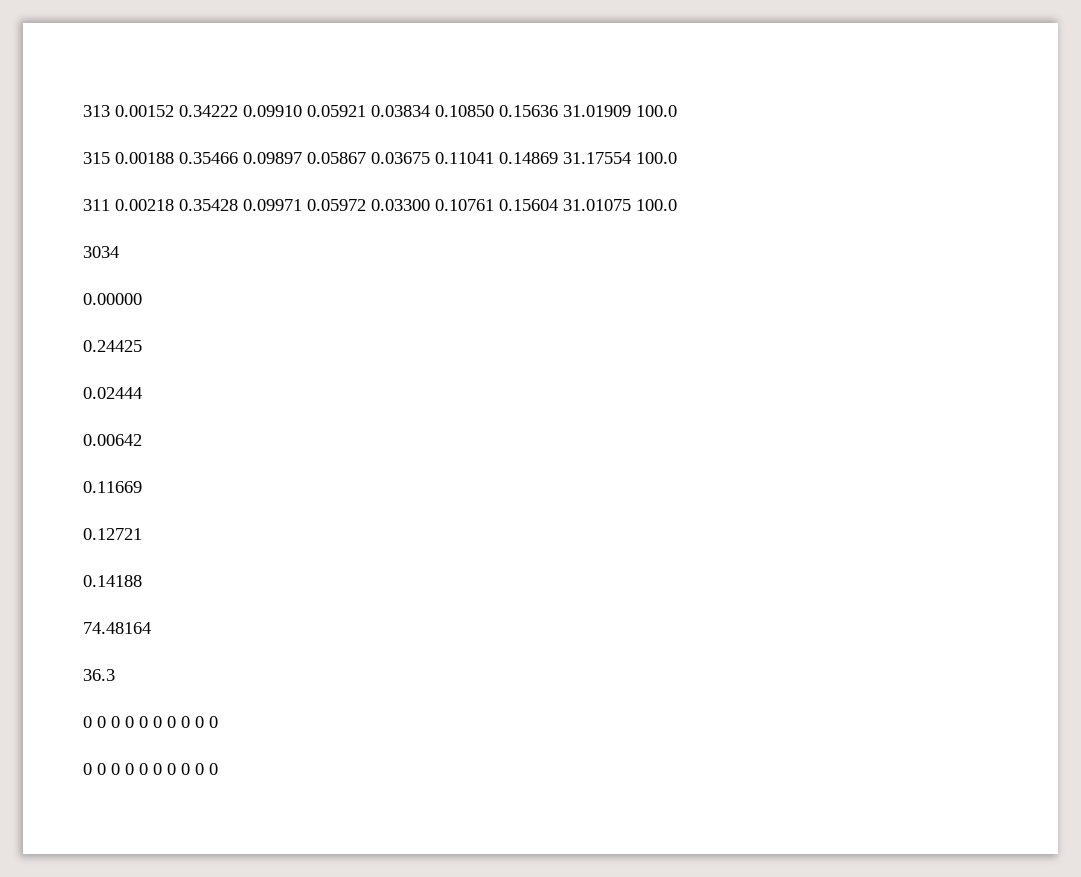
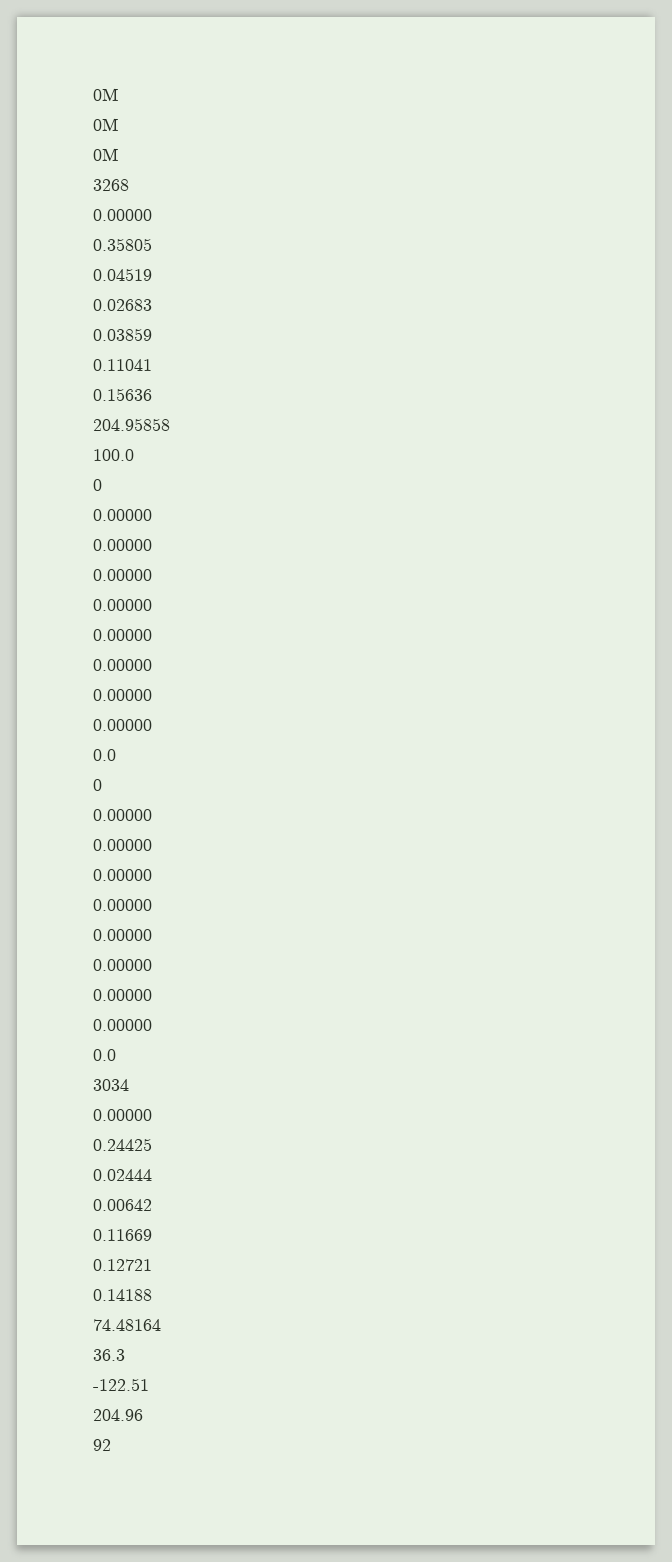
[83,105,494,117] 313 0.00152 0.34222 0.09910 0.05921 0.03834 0.10850 -> [93,88,118,101] [93,118,118,131] [93,148,118,161] [93,179,129,191] [93,209,152,221] [93,238,152,251] [93,268,152,281] [93,299,152,311] [93,328,152,341] [93,359,152,371] 0M // 0M // 0M // 3268 // 0.00000 // 0.35805 // 0.04519 // 0.02683 // 0.03859 // 0.11041 //
[563,105,677,117] [83,152,677,164] [83,199,677,211] 31.01909 100.0 // 315 0.00188 0.35466 0.09897 0.05867 0.03675 0.11041 0.14869 31.17554 100.0 // 311 0.00218 0.35428 0.09971 0.05972 0.03300 0.10761 0.15604 31.01075 100.0 -> [93,418,170,431] [93,449,134,461] [93,479,102,491] [93,509,152,521] [93,539,152,551] [93,569,152,581] [93,599,152,611] [93,629,152,641] [93,659,152,671] [93,689,152,701] [93,719,152,731] [93,749,116,761] [93,779,102,791] [93,809,152,821] [93,839,152,851] [93,869,152,881] [93,899,152,911] [93,929,152,941] [93,959,152,971] [93,989,152,1001] [93,1019,152,1031] [93,1049,116,1061] // 204.95858 // 100.0 // 0 // 0.00000 // 0.00000 // 0.00000 // 0.00000 // 0.00000 // 0.00000 // 0.00000 // 0.00000 // 0.0 // 0 // 0.00000 // 0.00000 // 0.00000 // 0.00000 // 0.00000 // 0.00000 // 0.00000 // 0.00000 // 0.0
[83,716,218,728] [83,763,218,775] 0 0 0 0 0 0 0 0 0 0 // 0 0 0 0 0 0 0 0 0 0 -> [93,1378,149,1391] [93,1409,143,1421] [93,1439,111,1451] -122.51 // 204.96 // 92

